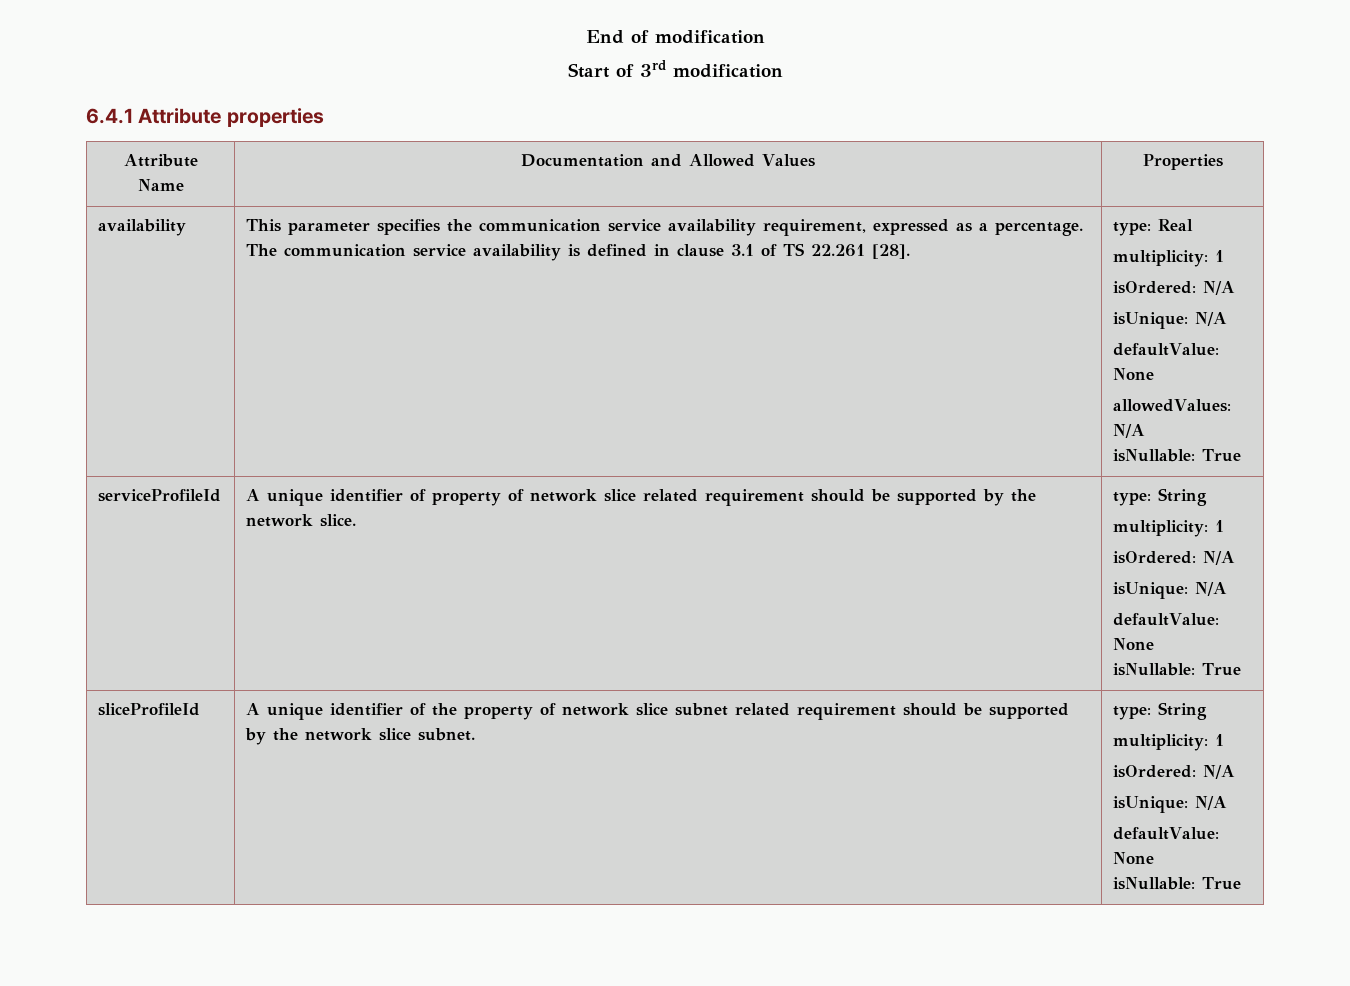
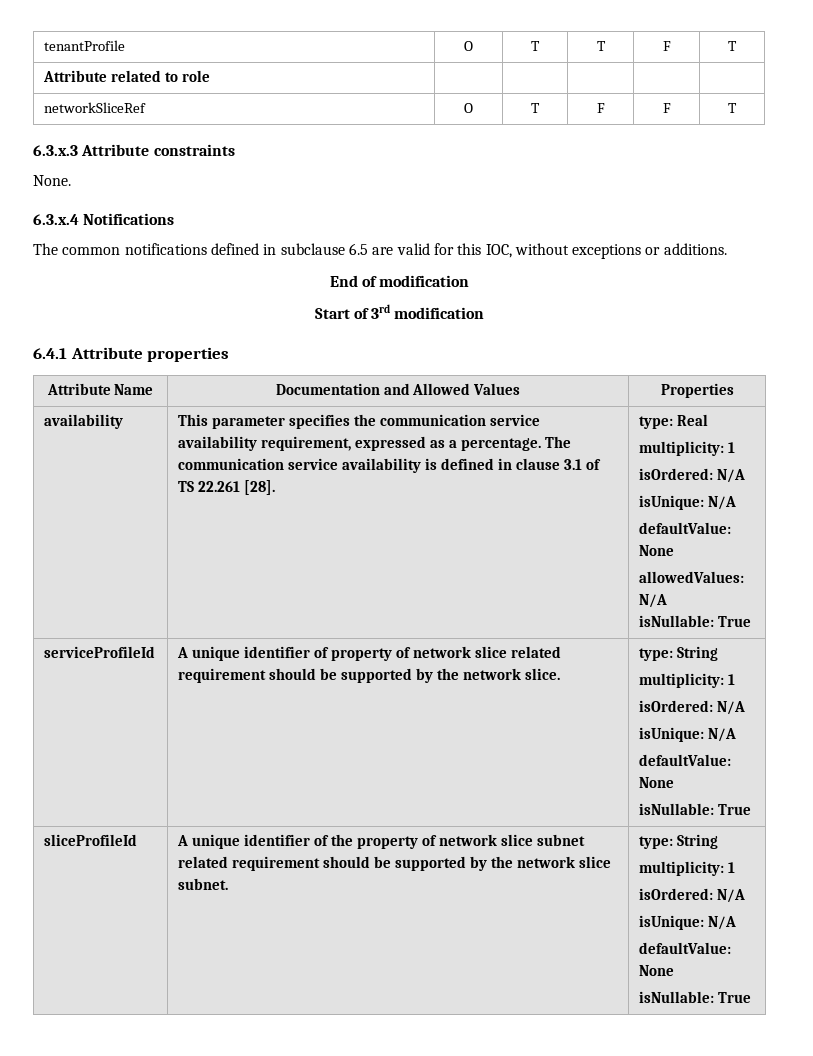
(585, 37) none -> [44,40,126,51] [464,41,473,51] [531,41,540,51] [596,41,606,51] [662,41,671,51] [728,41,737,51] [43,70,211,82] [44,102,147,113] [464,103,473,113] [531,103,540,113] [596,103,605,113] [662,103,671,113] [728,103,737,113] [33,144,235,156] [33,175,71,186] [33,213,175,225] [33,243,727,259] tenantProfile | O | T | T | F | T // Attribute related to role | | | | | // networkSliceRef | O | T | F | F | T // 6.3.x.3 Attribute constraints // None. // 6.3.x.4 Notifications // The common notifications defined in subclause 6.5 are valid for this IOC, without exceptions or additions. //

